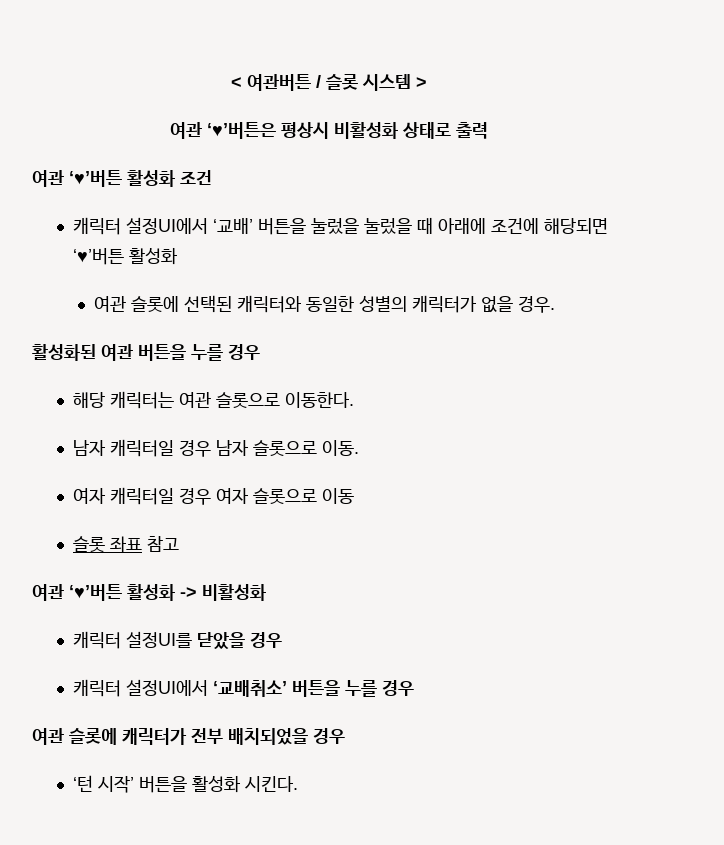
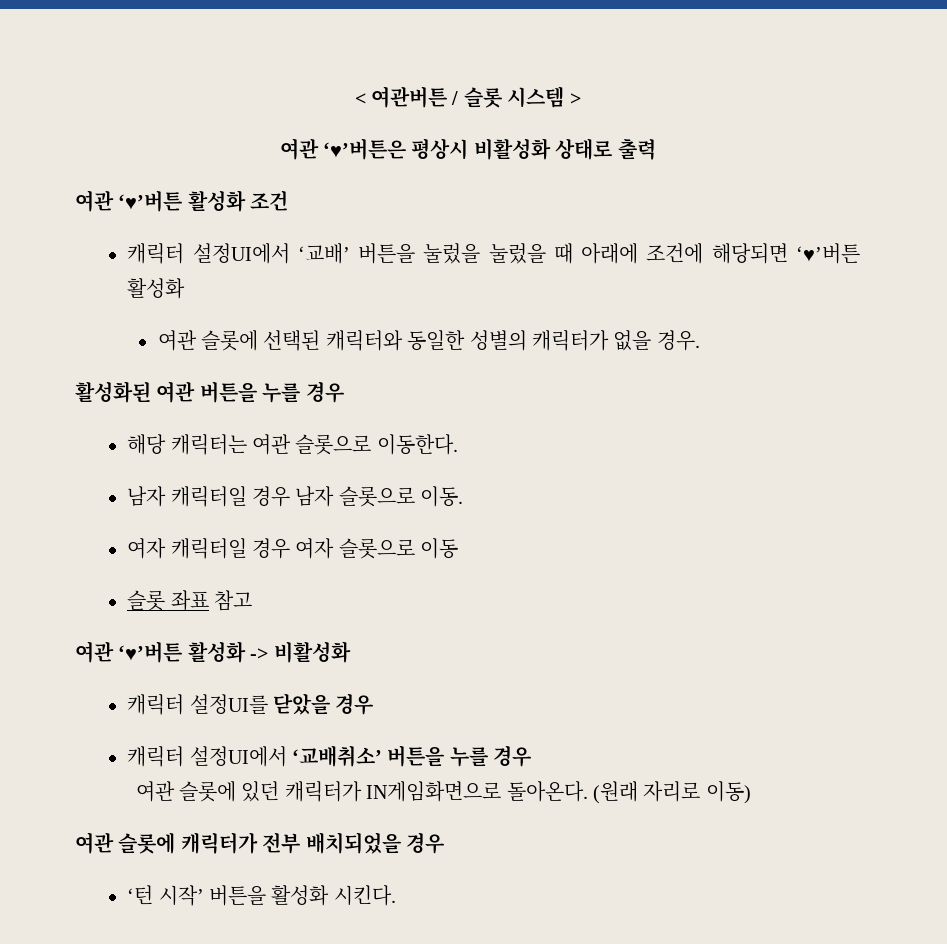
(414, 688) none -> [135,781,751,804] // 여관 슬롯에 있던 캐릭터가 IN게임화면으로 돌아온다. (원래 자리로 이동)

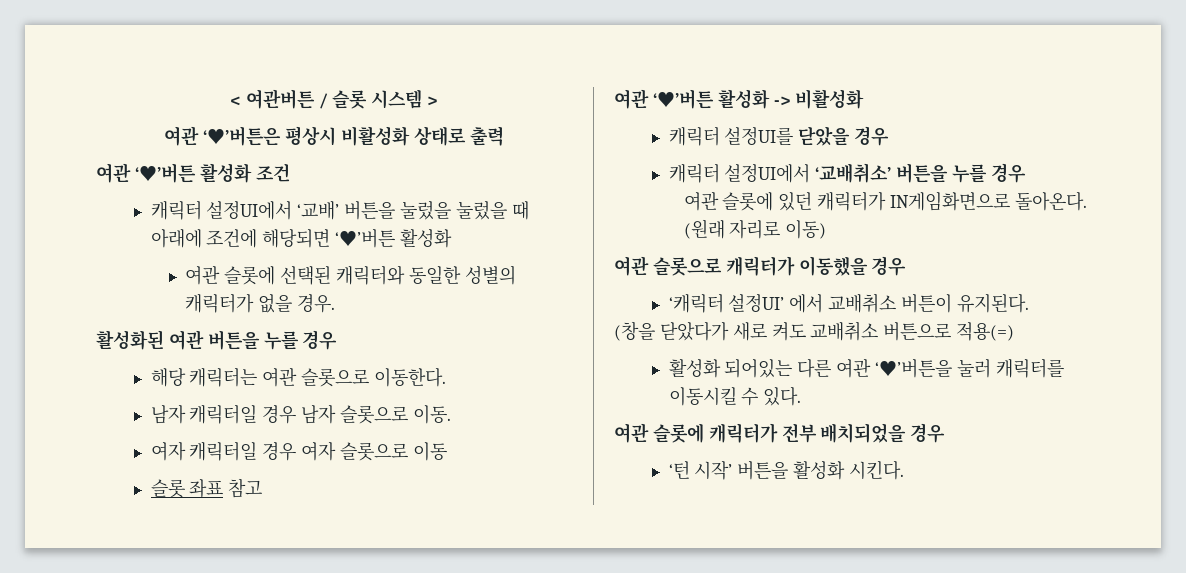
(751, 792) none -> [614,256,907,276] [668,293,1029,313] [614,321,1015,341] [668,358,1064,378] [668,386,802,406] // 여관 슬롯으로 캐릭터가 이동했을 경우 // ‘캐릭터 설정UI’ 에서 교배취소 버튼이 유지된다. // (창을 닫았다가 새로 켜도 교배취소 버튼으로 적용(=) // 활성화 되어있는 다른 여관 ‘♥’버튼을 눌러 캐릭터를 이동시킬 수 있다.

